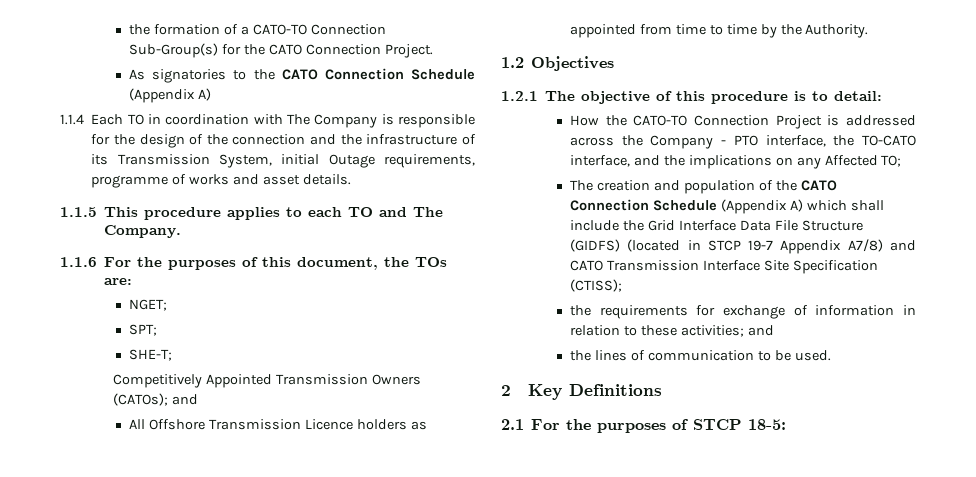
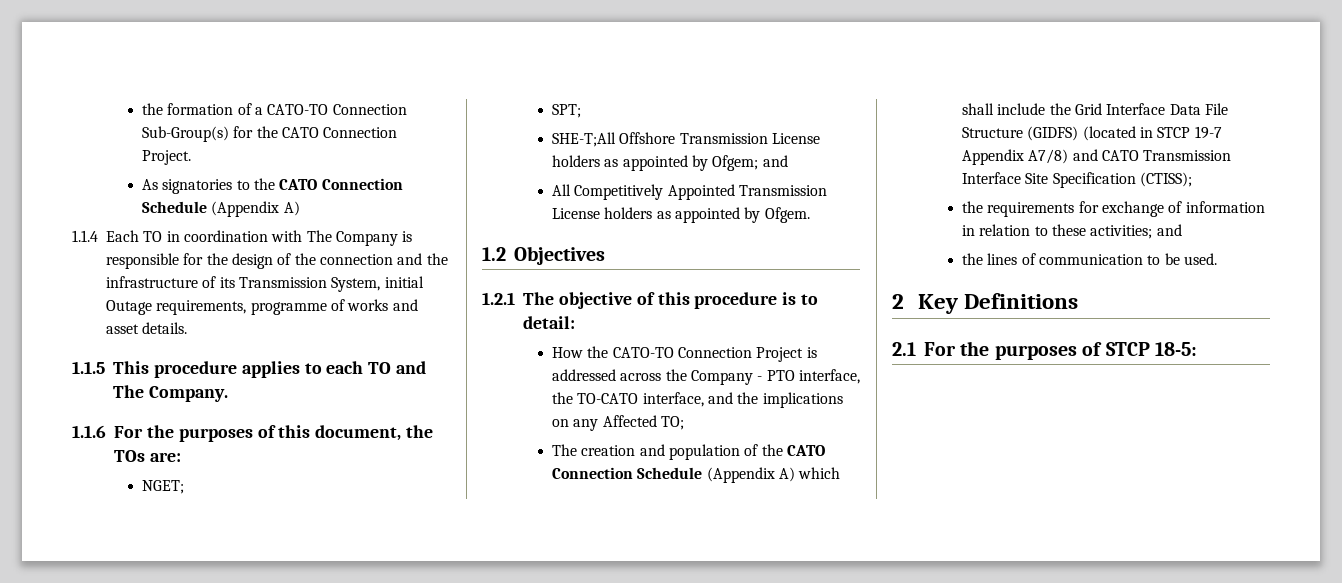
[129,349,173,361] [113,374,421,388] [113,393,199,406] [129,419,427,430] [570,24,869,38] SHE-T; // Competitively Appointed Transmission Owners (CATOs); and // All Offshore Transmission Licence holders as appointed from time to time by the Authority. -> [552,132,820,147] [552,155,788,171] [552,184,827,200] [552,207,810,223] SHE-T;All Offshore Transmission License holders as appointed by Ofgem; and // All Competitively Appointed Transmission License holders as appointed by Ofgem.

